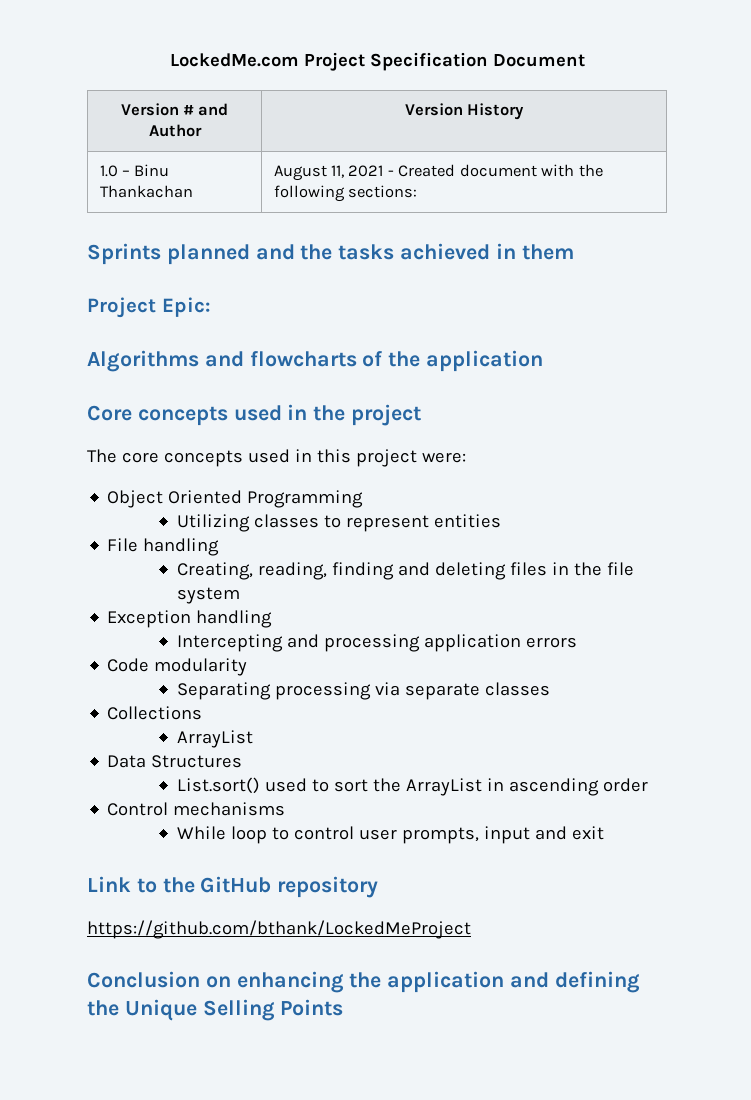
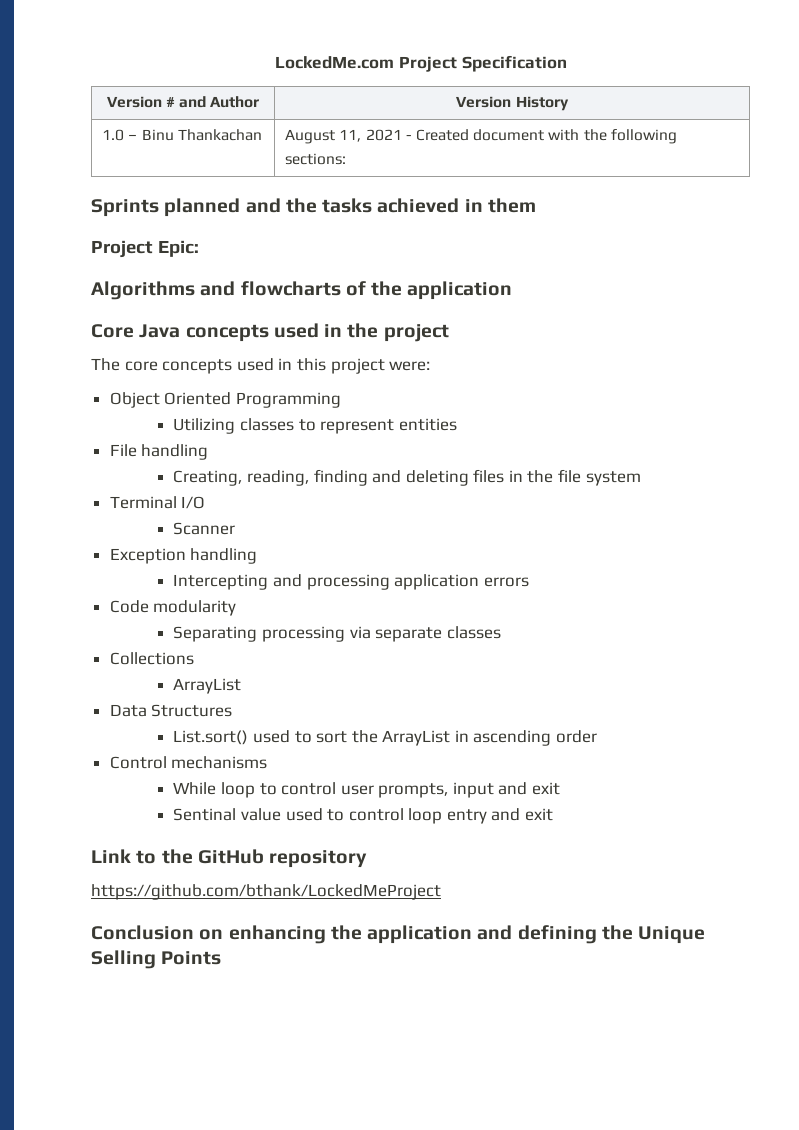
[492,54,585,67] Document -> (567, 63) none
(132, 413) none -> [139,324,181,338] Java
(240, 595) none -> [109,496,206,509] [173,522,236,535] // Terminal I/O // Scanner
(604, 833) none -> [173,808,554,824] // Sentinal value used to control loop entry and exit

